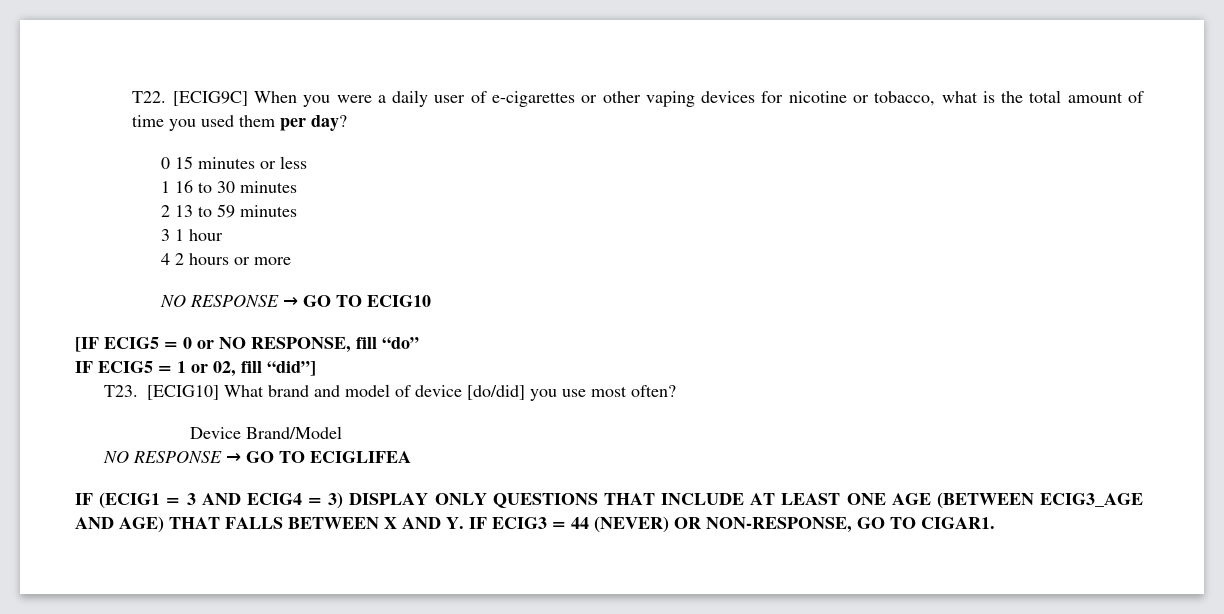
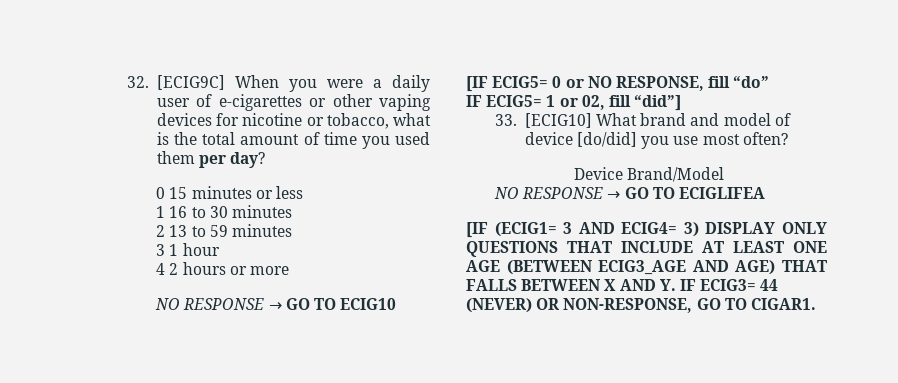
[132,91,167,103] T22. -> [127,76,150,88] 32.
[104,337,178,349] ECIG5 = -> [492,76,549,88] ECIG5=
[98,361,172,373] ECIG5 = -> [486,95,543,107] ECIG5=
[103,385,138,397] T23. -> [495,114,518,126] 33.
[75,492,322,509] IF (ECIG1 = 3 AND ECIG4 = -> [466,222,678,238] [IF (ECIG1= 3 AND ECIG4=
[492,517,566,529] ECIG3 = -> [700,279,757,291] ECIG3=

